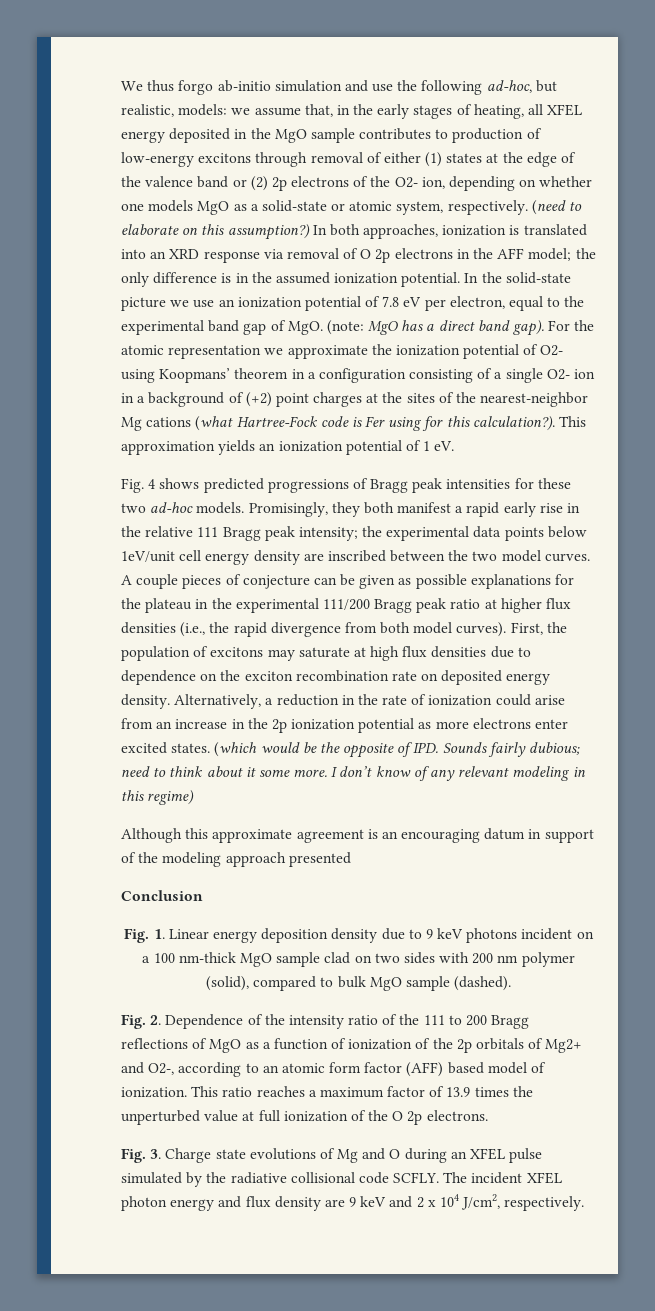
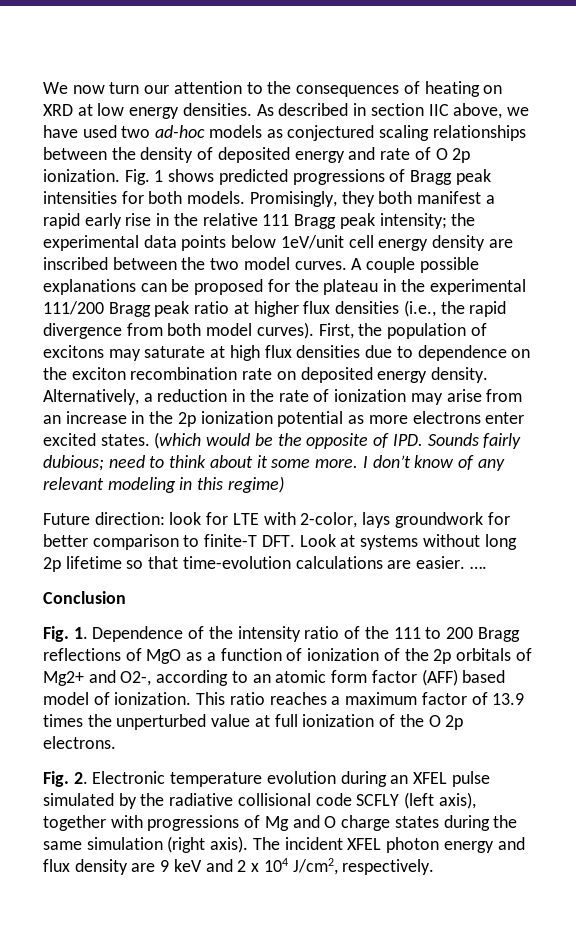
[147,80,557,95] [121,104,583,119] [121,128,542,143] [121,152,577,167] [121,176,593,191] [121,200,583,215] [121,224,587,240] [121,248,596,263] [121,272,571,287] [121,296,585,311] [121,320,595,336] [121,344,564,359] [121,368,596,383] [121,392,589,407] [121,416,587,431] [121,440,455,455] [121,478,156,493] thus forgo ab-initio simulation and use the following ad-hoc, but realistic, models: we assume that, in the early stages of heating, all XFEL energy deposited in the MgO sample contributes to production of low-energy excitons through removal of either (1) states at the edge of the valence band or (2) 2p electrons of the O2- ion, depending on whether one models MgO as a solid-state or atomic system, respectively. (need to elaborate on this assumption?) In both approaches, ionization is translated into an XRD response via removal of O 2p electrons in the AFF model; the only difference is in the assumed ionization potential. In the solid-state picture we use an ionization potential of 7.8 eV per electron, equal to the experimental band gap of MgO. (note: MgO has a direct band gap). For the atomic representation we approximate the ionization potential of O2- using Koopmans’ theorem in a configuration consisting of a single O2- ion in a background of (+2) point charges at the sites of the nearest-neighbor Mg cations (what Hartree-Fock code is Fer using for this calculation?). This approximation yields an ionization potential of 1 eV. // Fig. 4 -> [72,81,503,97] [43,103,529,119] [43,125,526,141] [43,147,471,163] [43,169,164,185] now turn our attention to the consequences of heating on XRD at low energy densities. As described in section IIC above, we have used two ad-hoc models as conjectured scaling relationships between the density of deposited energy and rate of O 2p ionization. Fig. 1
[537,478,571,489] [121,502,194,513] these two ad-hoc -> [148,191,183,204] both
[182,574,551,589] pieces of conjecture can be given as possible explanations -> [419,257,479,273] [43,279,264,295] possible explanations can be proposed
[495,694,531,706] could -> [410,393,443,405] may
[121,828,594,843] [121,852,351,867] [121,890,203,901] [124,928,594,943] [142,952,575,967] [205,976,512,991] [121,1014,162,1029] Although this approximate agreement is an encouraging datum in support of the modeling approach presented // Conclusion // Fig. 1. Linear energy deposition density due to 9 keV photons incident on a 100 nm-thick MgO sample clad on two sides with 200 nm polymer (solid), compared to bulk MgO sample (dashed). // Fig. 2. -> [43,512,510,528] [43,534,517,550] [43,556,487,572] [43,591,126,604] [43,626,88,642] Future direction: look for LTE with 2-color, lays groundwork for better comparison to finite-T DFT. Look at systems without long 2p lifetime so that time-evolution calculations are easier. …. // Conclusion // Fig. 1.
[150,1148,401,1163] 3. Charge state evolutions of Mg and O -> [73,771,336,787] 2. Electronic temperature evolution
[393,1172,440,1183] SCFLY. -> [356,792,476,809] [43,815,518,831] [43,836,249,853] SCFLY (left axis), together with progressions of Mg and O charge states during the same simulation (right axis).

